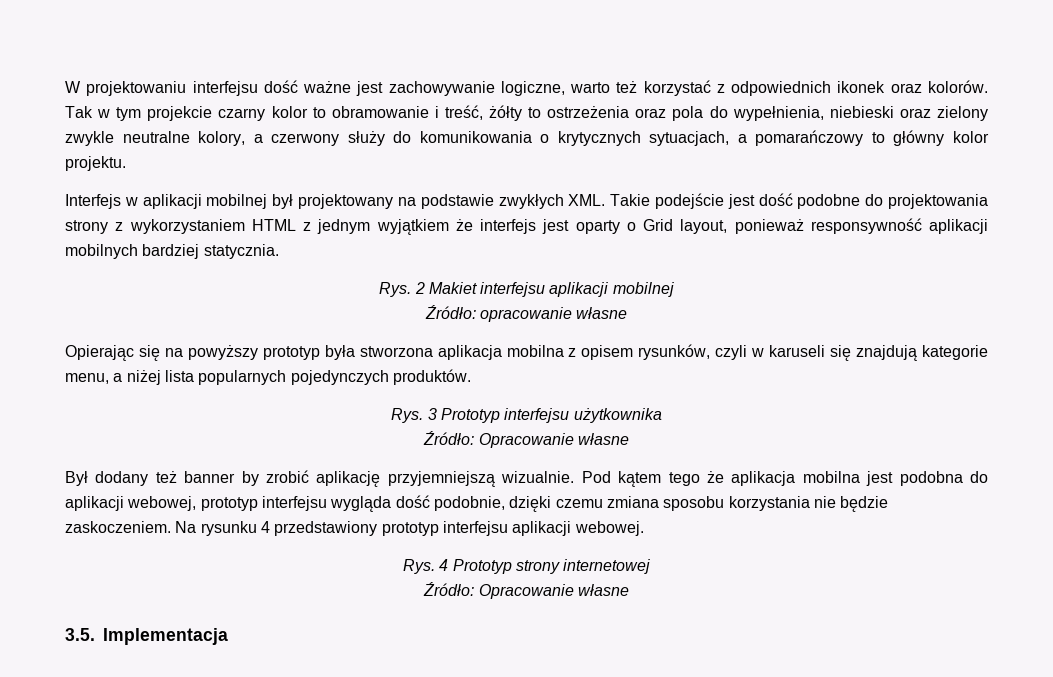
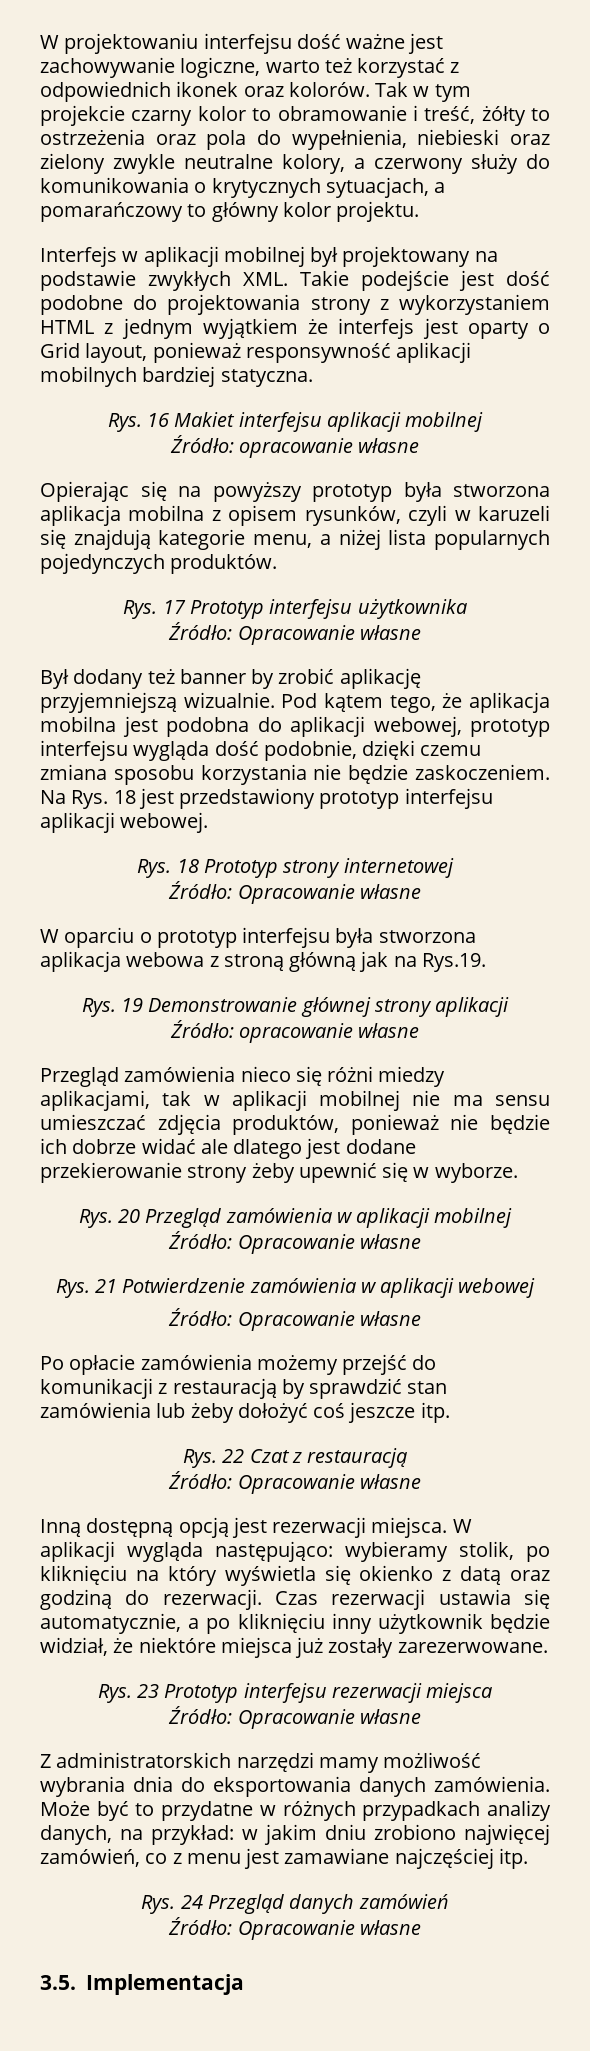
[203,244,279,259] [379,282,425,297] statycznia. // Rys. 2 -> [220,369,313,387] [107,413,170,432] statyczna. // Rys. 16
[769,345,826,357] karuseli -> [477,505,550,521] karuzeli
[427,408,437,420] 3 -> [162,600,186,614] 17
[668,472,700,486] tego -> [389,695,436,713] tego,
[200,521,270,536] rysunku 4 -> [71,788,174,809] Rys. 18 jest
[439,559,449,571] 4 -> [176,859,199,873] 18
(629, 590) none -> [40,927,476,948] [40,951,486,972] [81,997,510,1017] [169,1020,420,1043] [40,1066,446,1087] [40,1090,550,1111] [40,1114,550,1135] [40,1138,416,1159] [40,1162,518,1183] [78,1208,513,1228] [168,1231,421,1254] [55,1278,536,1298] [168,1308,421,1331] [40,1354,437,1375] [40,1378,448,1399] [40,1402,450,1423] [182,1448,408,1468] [168,1471,421,1494] [40,1517,472,1538] [40,1541,550,1562] [40,1565,550,1586] [40,1589,550,1610] [40,1613,550,1634] [40,1637,548,1658] [97,1683,493,1703] [168,1706,421,1729] [40,1752,482,1773] [40,1776,550,1797] [40,1800,551,1821] [40,1824,550,1845] [40,1848,528,1869] [141,1894,449,1914] [168,1917,421,1940] // W oparciu o prototyp interfejsu była stworzona aplikacja webowa z stroną główną jak na Rys.19. // Rys. 19 Demonstrowanie głównej strony aplikacji // Źródło: opracowanie własne // Przegląd zamówienia nieco się różni miedzy aplikacjami, tak w aplikacji mobilnej nie ma sensu umieszczać zdjęcia produktów, ponieważ nie będzie ich dobrze widać ale dlatego jest dodane przekierowanie strony żeby upewnić się w wyborze. // Rys. 20 Przegląd zamówienia w aplikacji mobilnej // Źródło: Opracowanie własne // Rys. 21 Potwierdzenie zamówienia w aplikacji webowej // Źródło: Opracowanie własne // Po opłacie zamówienia możemy przejść do komunikacji z restauracją by sprawdzić stan zamówienia lub żeby dołożyć coś jeszcze itp. // Rys. 22 Czat z restauracją // Źródło: Opracowanie własne // Inną dostępną opcją jest rezerwacji miejsca. W aplikacji wygląda następująco: wybieramy stolik, po kliknięciu na który wyświetla się okienko z datą oraz godziną do rezerwacji. Czas rezerwacji ustawia się automatycznie, a po kliknięciu inny użytkownik będzie widział, że niektóre miejsca już zostały zarezerwowane. // Rys. 23 Prototyp interfejsu rezerwacji miejsca // Źródło: Opracowanie własne // Z administratorskich narzędzi mamy możliwość wybrania dnia do eksportowania danych zamówienia. Może być to przydatne w różnych przypadkach analizy danych, na przykład: w jakim dniu zrobiono najwięcej zamówień, co z menu jest zamawiane najczęściej itp. // Rys. 24 Przegląd danych zamówień // Źródło: Opracowanie własne

